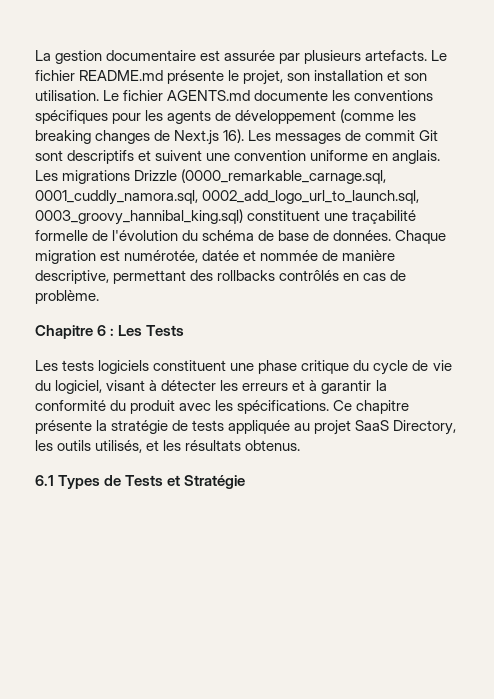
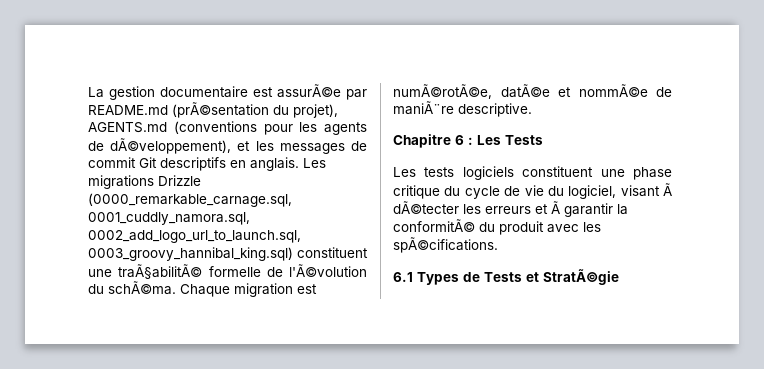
[224,50,448,64] [35,70,428,85] [35,90,434,101] [35,109,417,124] [35,129,439,145] [35,150,369,164] assurée par plusieurs artefacts. Le fichier README.md présente le projet, son installation et son utilisation. Le fichier AGENTS.md documente les conventions spécifiques pour les agents de développement (comme les breaking changes de Next.js 16). Les messages de commit Git sont descriptifs et suivent une convention uniforme -> [277,84,367,100] [88,102,338,118] [88,121,367,135] [88,138,367,154] [88,157,226,171] assurÃ©e par README.md (prÃ©sentation du projet), AGENTS.md (conventions pour les agents de dÃ©veloppement), et les messages de commit Git descriptifs
[352,210,417,224] traçabilité -> [118,264,203,279] traÃ§abilitÃ©
[112,230,447,244] [35,250,396,264] [35,270,407,284] [35,290,99,304] l'évolution du schéma de base de données. Chaque migration est numérotée, datée et nommée de manière descriptive, permettant des rollbacks contrôlés en cas de problème. -> [289,264,367,277] [88,281,317,297] [393,84,672,99] [393,101,532,117] l'Ã©volution du schÃ©ma. Chaque migration est numÃ©rotÃ©e, datÃ©e et nommÃ©e de maniÃ¨re descriptive.
[149,380,217,391] à détecter -> [663,183,672,196] [393,201,459,214] Ã dÃ©tecter
[309,380,318,391] à -> [551,201,560,214] Ã
[35,400,106,411] conformité -> [393,219,475,232] conformitÃ©
[237,400,410,414] [35,420,457,435] [35,440,301,453] spécifications. Ce chapitre présente la stratégie de tests appliquée au projet SaaS Directory, les outils utilisés, et les résultats obtenus. -> [393,237,498,253] spÃ©cifications.
[184,475,246,489] Stratégie -> [543,269,619,285] StratÃ©gie

